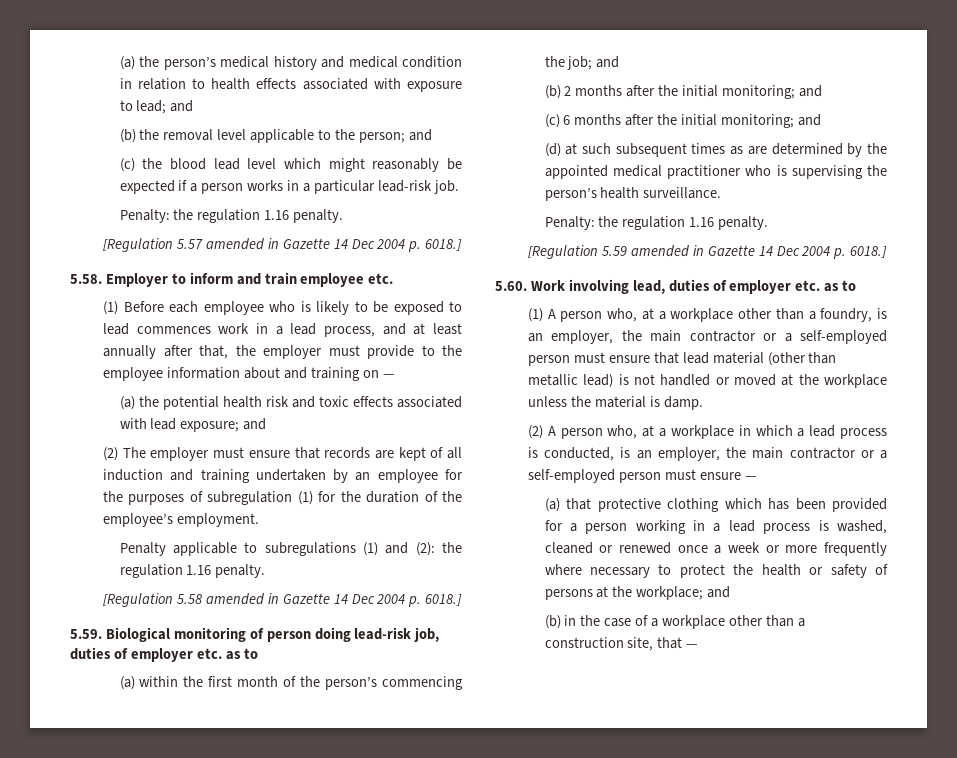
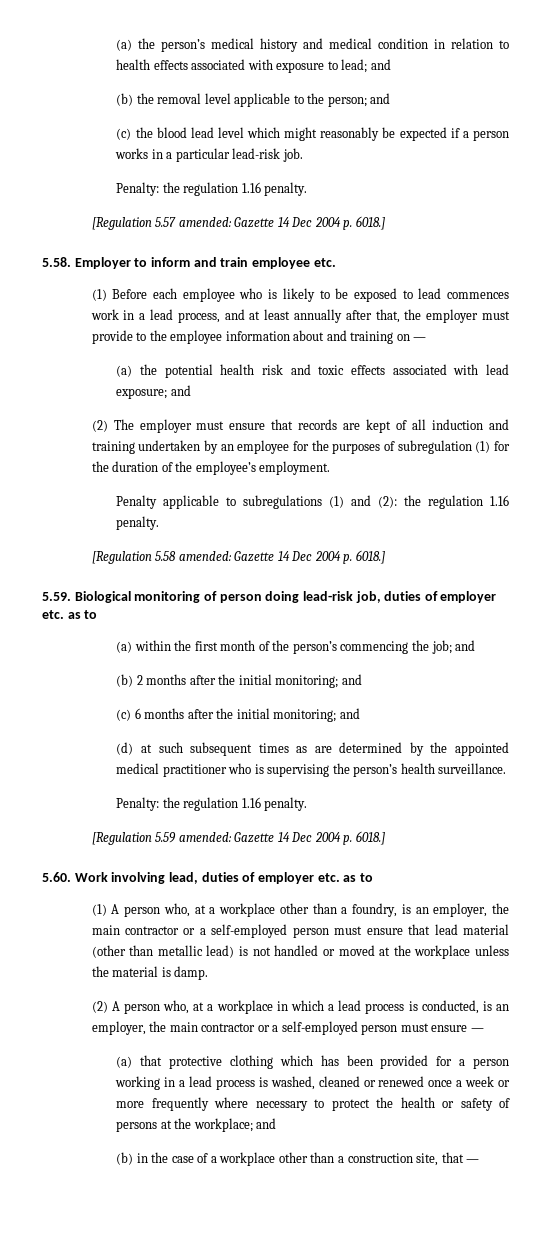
[205,238,279,250] amended in -> [178,217,232,227] amended:
[205,593,279,605] amended in -> [178,551,232,561] amended:
[630,245,704,257] amended in -> [178,832,232,842] amended:

